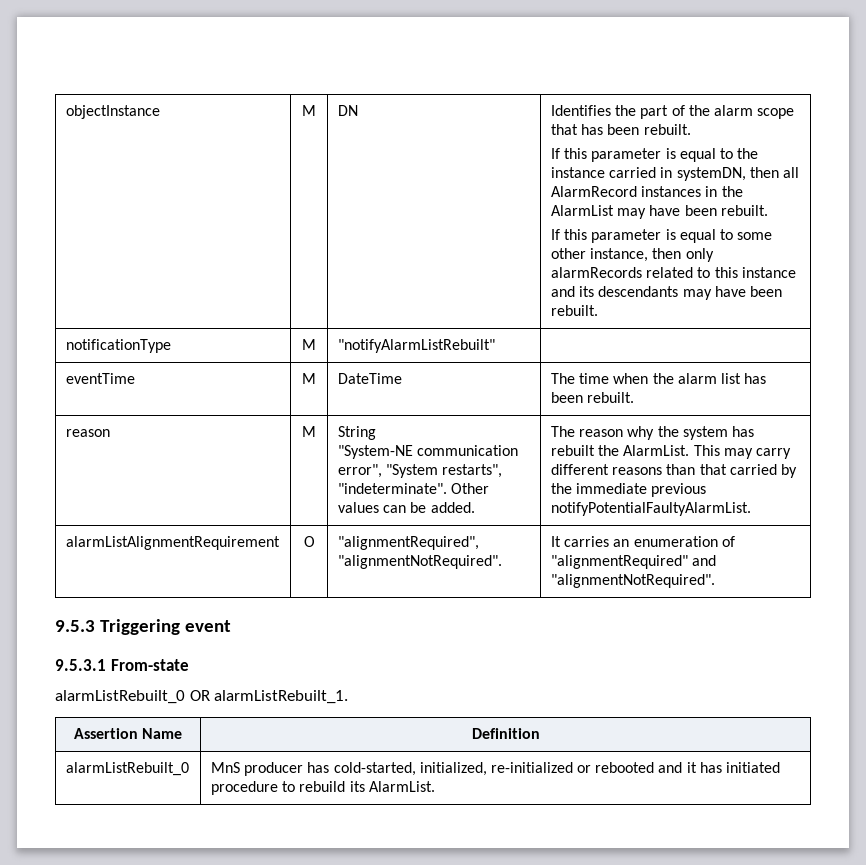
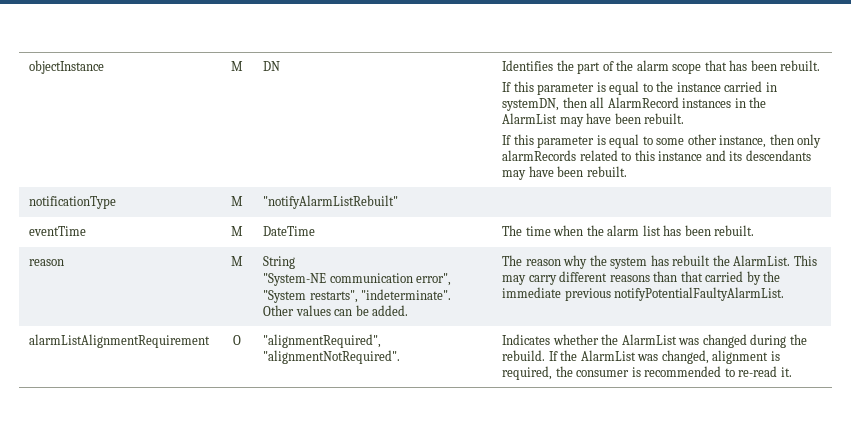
[550,536,735,547] [550,555,717,569] [550,574,715,588] [55,619,231,635] [55,659,189,671] [55,690,349,704] [73,728,183,739] [471,728,540,739] [65,762,189,776] [210,762,781,776] [210,781,435,795] It carries an enumeration of "alignmentRequired" and "alignmentNotRequired". // 9.5.3 Triggering event // 9.5.3.1 From-state // alarmListRebuilt_0 OR alarmListRebuilt_1. // Assertion Name | Definition // alarmListRebuilt_0 | MnS producer has cold-started, initialized, re-initialized or rebooted and it has initiated procedure to rebuild its AlarmList. -> [502,334,807,348] [502,350,780,364] [502,366,792,380] Indicates whether the AlarmList was changed during the rebuild. If the AlarmList was changed, alignment is required, the consumer is recommended to re-read it.

